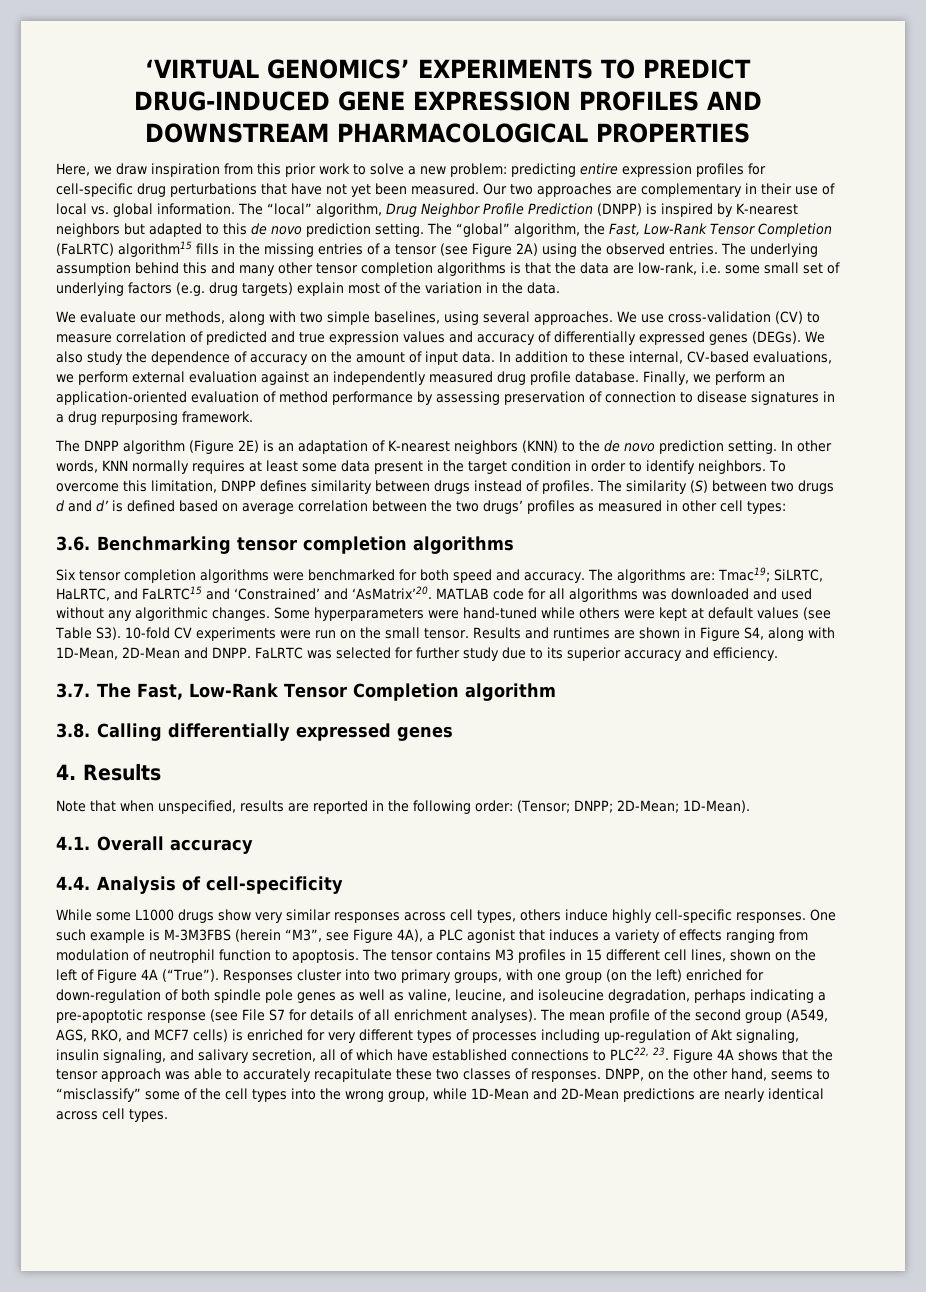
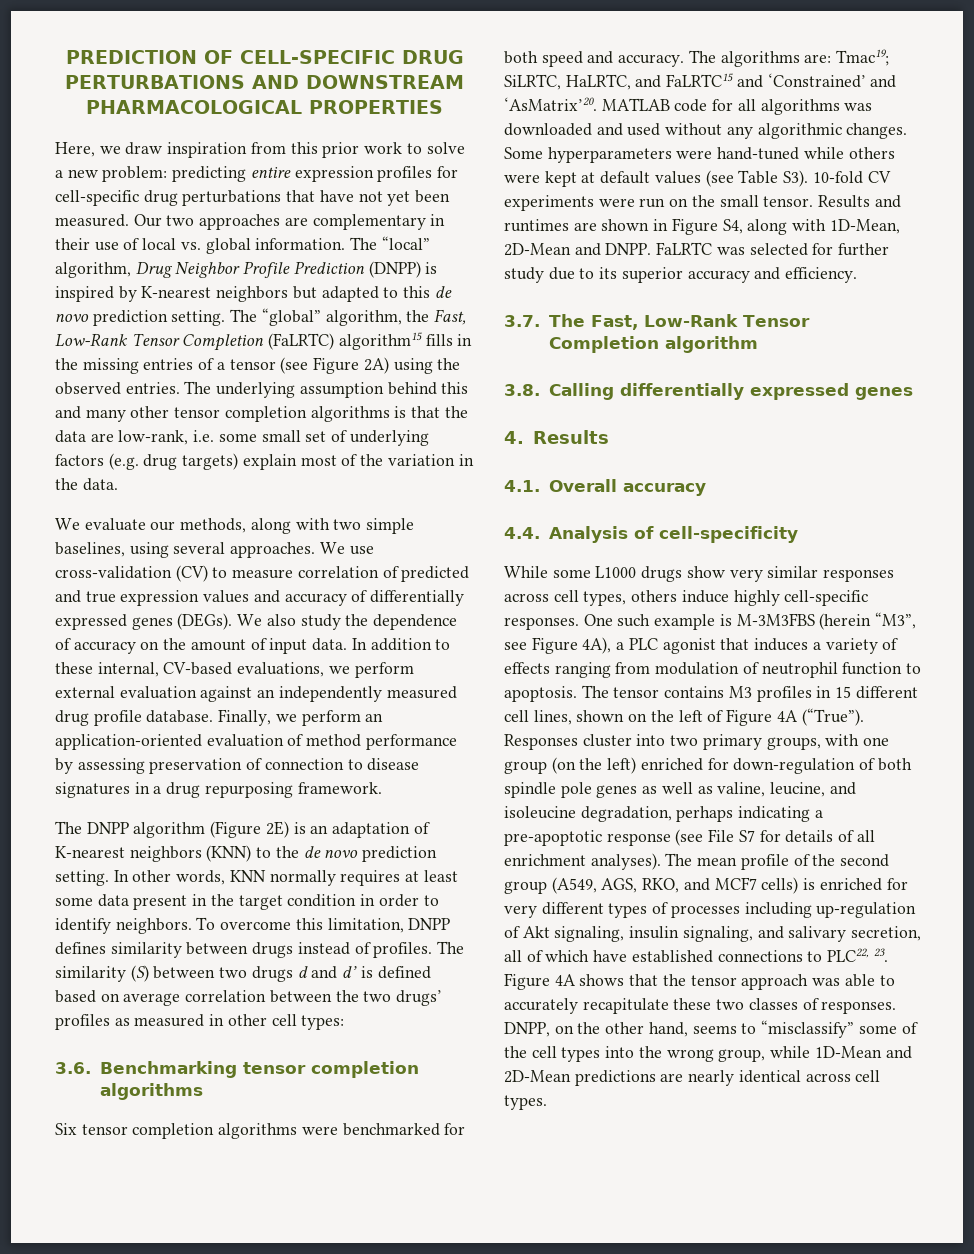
[144,59,752,79] [133,91,699,111] ‘VIRTUAL GENOMICS’ EXPERIMENTS TO PREDICT DRUG-INDUCED GENE EXPRESSION PROFILES -> [65,50,464,64] [65,75,246,89] PREDICTION OF CELL-SPECIFIC DRUG PERTURBATIONS
[56,800,750,814] // Note that when unspecified, results are reported in the following order: (Tensor; DNPP; 2D-Mean; 1D-Mean). -> (609, 437) none

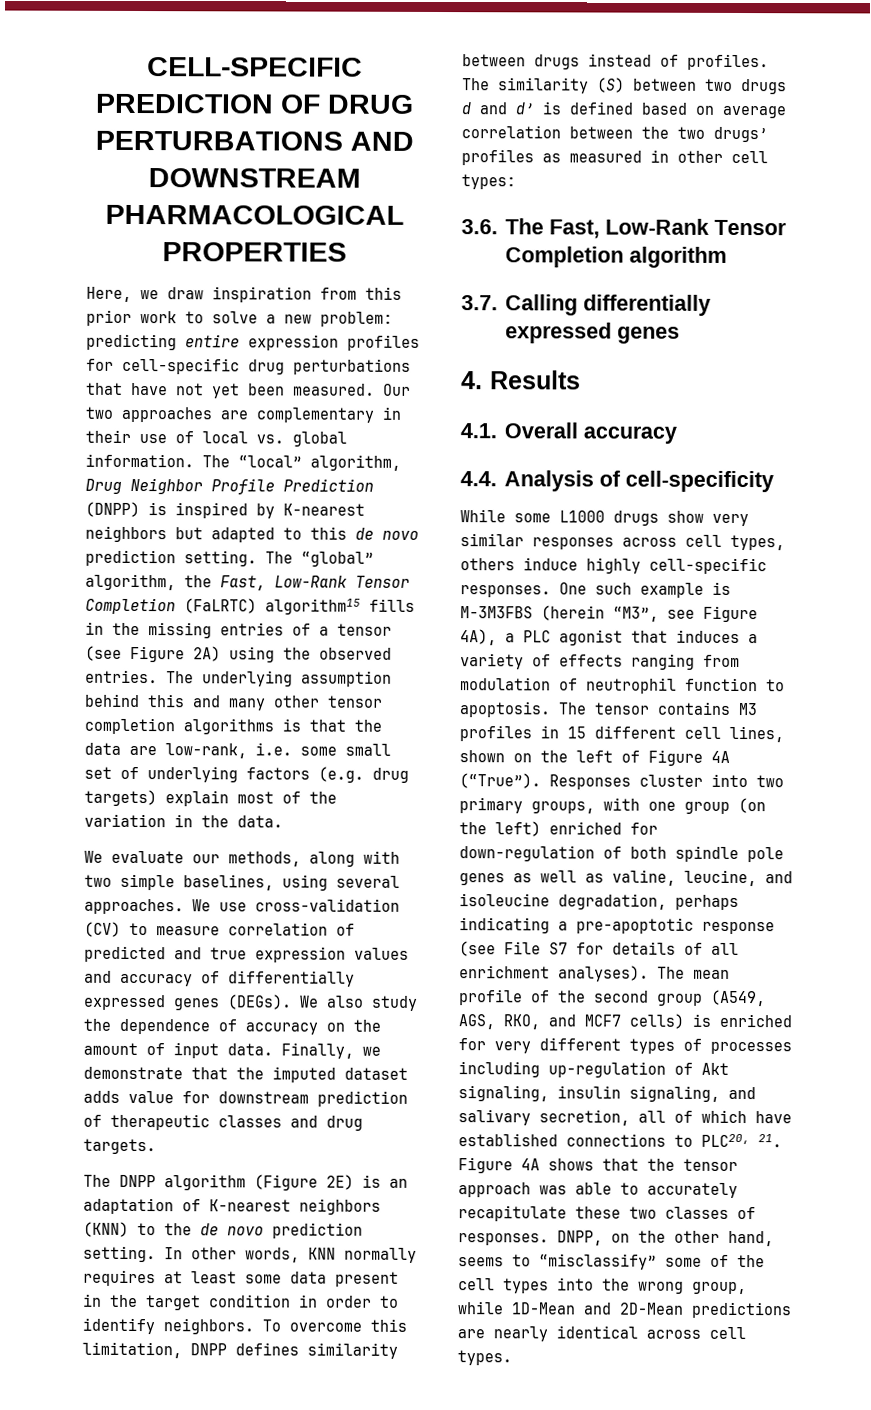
(65, 57) none -> [147,57,363,77] CELL-SPECIFIC
[239,50,395,64] CELL-SPECIFIC -> (321, 104) none
[351,638,451,651] [55,662,414,678] [55,686,457,702] [55,709,384,726] [55,734,457,750] [55,758,420,774] [55,782,382,798] In addition to these internal, CV-based evaluations, we perform external evaluation against an independently measured drug profile database. Finally, we perform an application-oriented evaluation of method performance by assessing preservation of connection to disease signatures in a drug repurposing framework. -> [281,1042,381,1059] [83,1066,408,1083] [83,1090,408,1107] [83,1113,363,1131] [83,1138,156,1155] Finally, we demonstrate that the imputed dataset adds value for downstream prediction of therapeutic classes and drug targets.
[99,1061,419,1078] [99,1083,203,1100] [55,1123,466,1139] [504,49,890,67] [504,73,897,90] [504,97,873,115] [504,123,908,139] [504,147,895,163] [504,170,891,187] [504,195,901,211] [504,218,900,235] [504,242,890,256] [504,267,858,283] [504,315,540,327] Benchmarking tensor completion algorithms // Six tensor completion algorithms were benchmarked for both speed and accuracy. The algorithms are: Tmac19; SiLRTC, HaLRTC, and FaLRTC15 and ‘Constrained’ and ‘AsMatrix’20. MATLAB code for all algorithms was downloaded and used without any algorithmic changes. Some hyperparameters were hand-tuned while others were kept at default values (see Table S3). 10-fold CV experiments were run on the small tensor. Results and runtimes are shown in Figure S4, along with 1D-Mean, 2D-Mean and DNPP. FaLRTC was selected for further study due to its superior accuracy and efficiency. // 3.7. -> (498, 227) none
[504,384,540,396] 3.8. -> [461,295,498,311] 3.7.
[827,948,888,962] PLC22, 23. -> [701,1133,782,1148] PLC20, 21.

